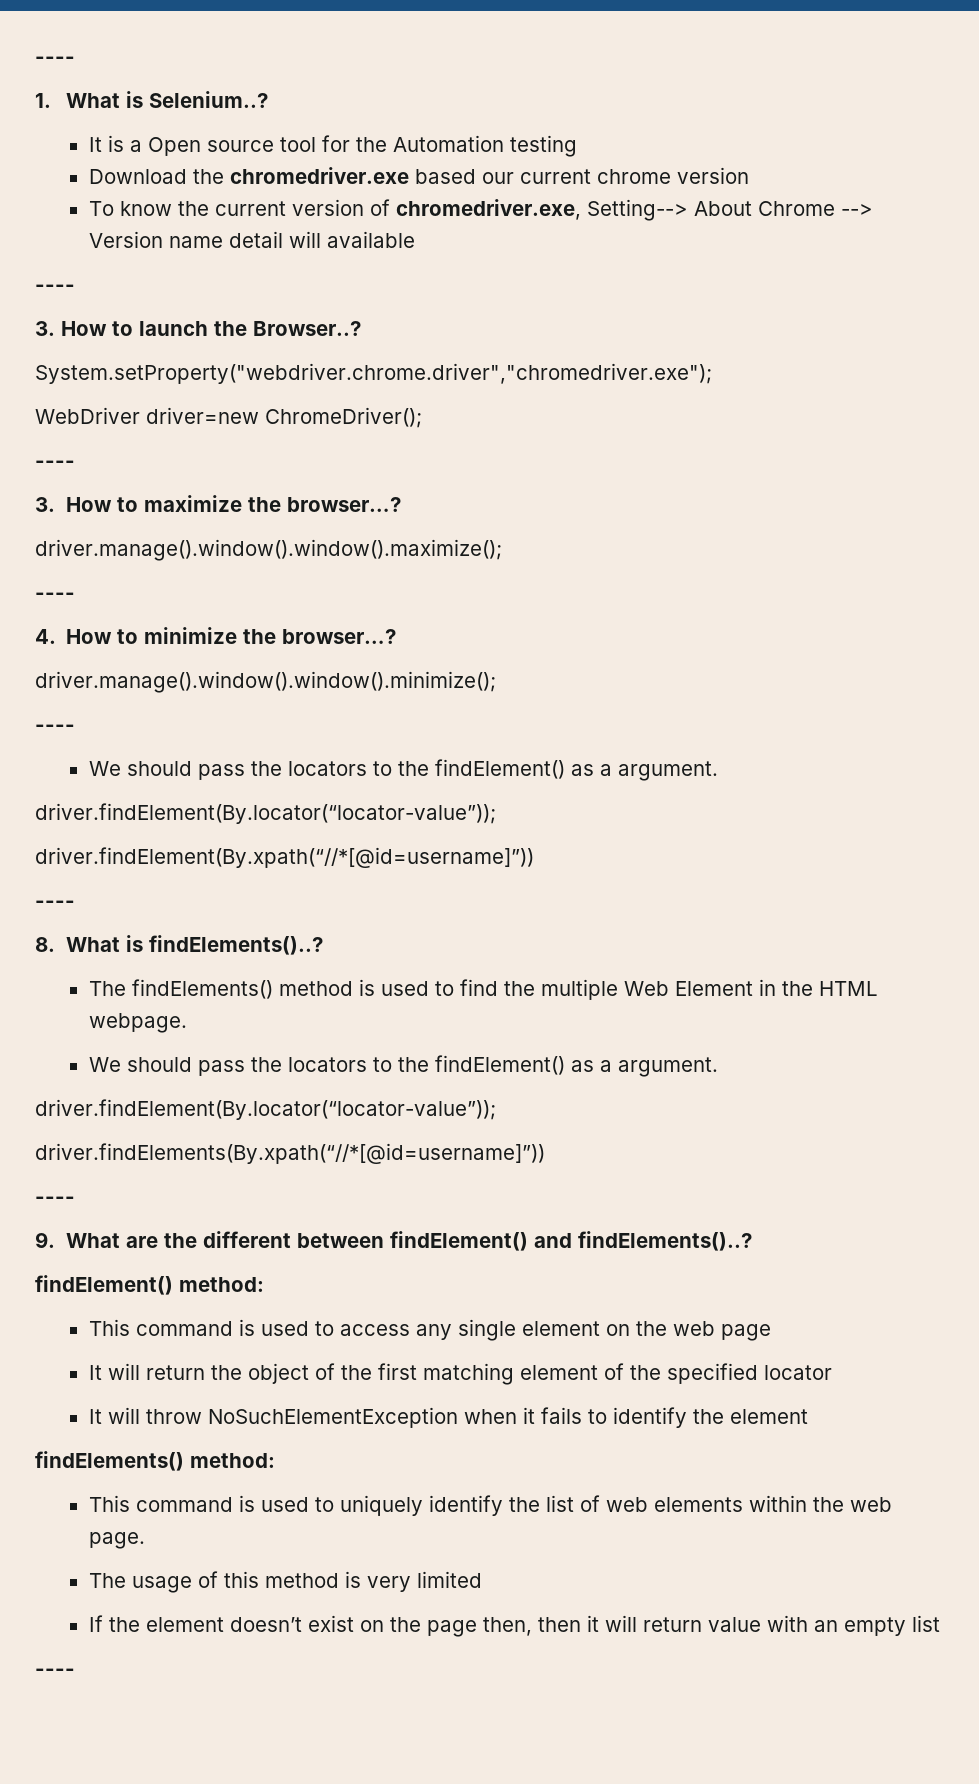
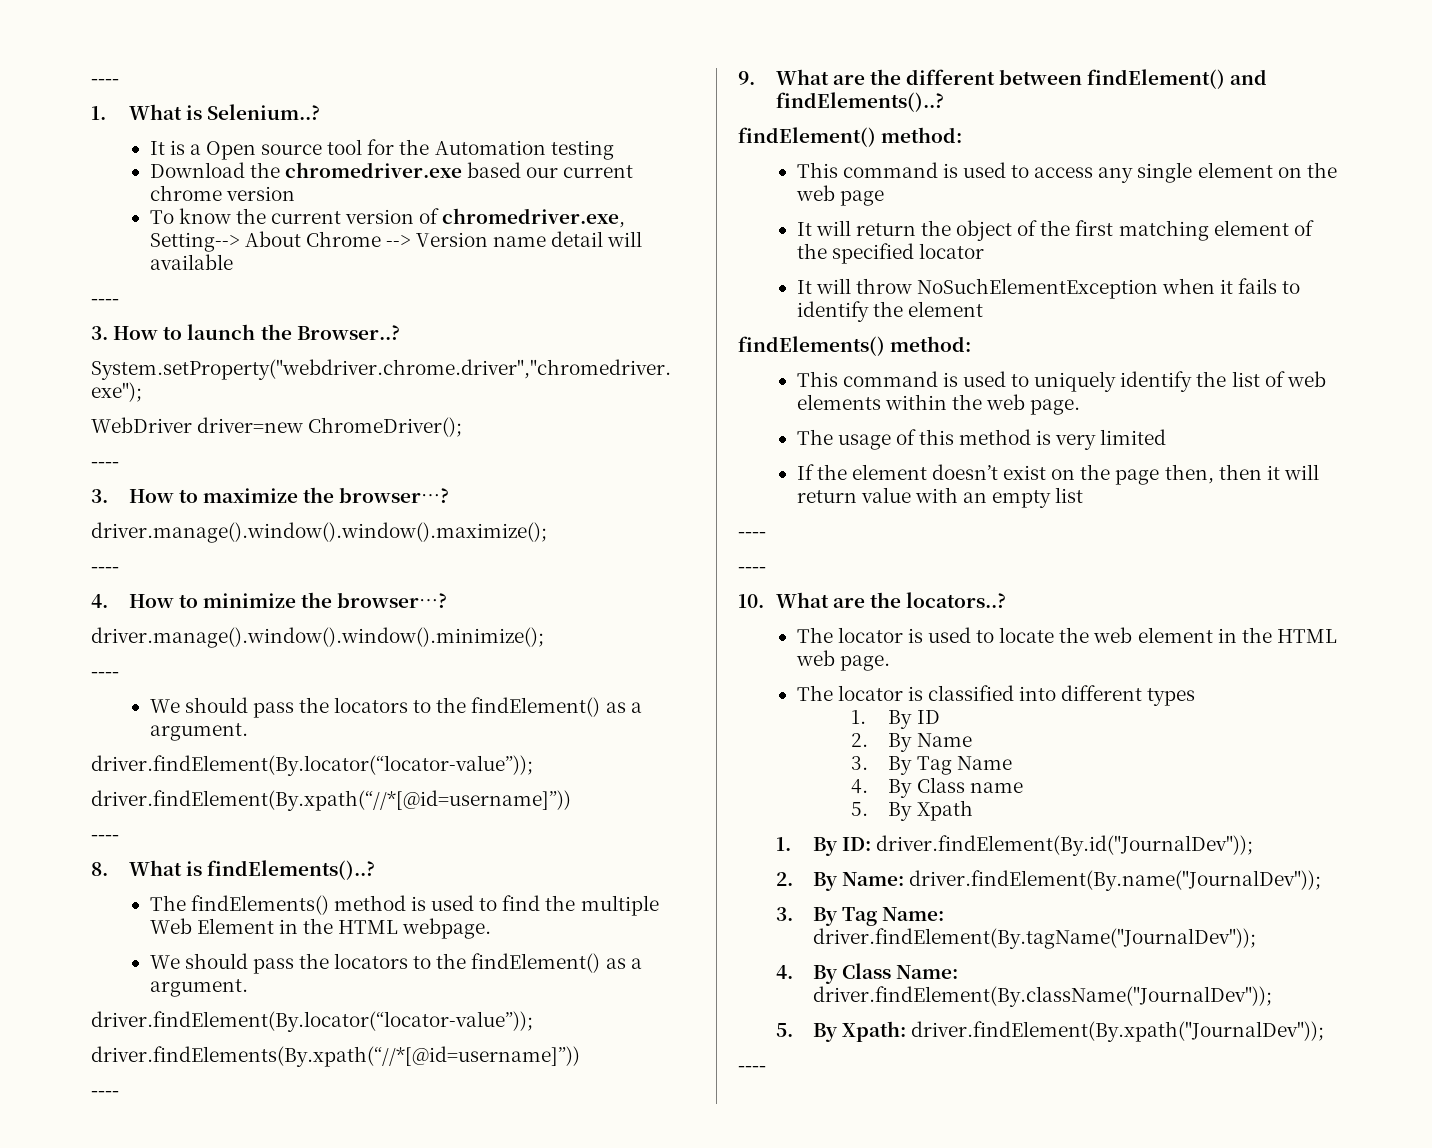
(75, 1672) none -> [738,567,766,573] [738,592,1007,608] [796,627,1337,643] [795,650,890,671] [796,685,1196,706] [850,710,940,729] [850,733,972,752] [850,756,1012,775] [850,777,1023,798] [850,800,973,821] [775,835,1254,856] [775,870,1322,891] [775,907,945,926] [813,928,1257,949] [775,963,959,984] [813,986,1273,1007] [775,1021,1325,1042] [738,1066,766,1072] // ---- // 10. What are the locators..? // The locator is used to locate the web element in the HTML web page. // The locator is classified into different types // 1. By ID // 2. By Name // 3. By Tag Name // 4. By Class name // 5. By Xpath // 1. By ID: driver.findElement(By.id("JournalDev")); // 2. By Name: driver.findElement(By.name("JournalDev")); // 3. By Tag Name: driver.findElement(By.tagName("JournalDev")); // 4. By Class Name: driver.findElement(By.className("JournalDev")); // 5. By Xpath: driver.findElement(By.xpath("JournalDev")); // ----

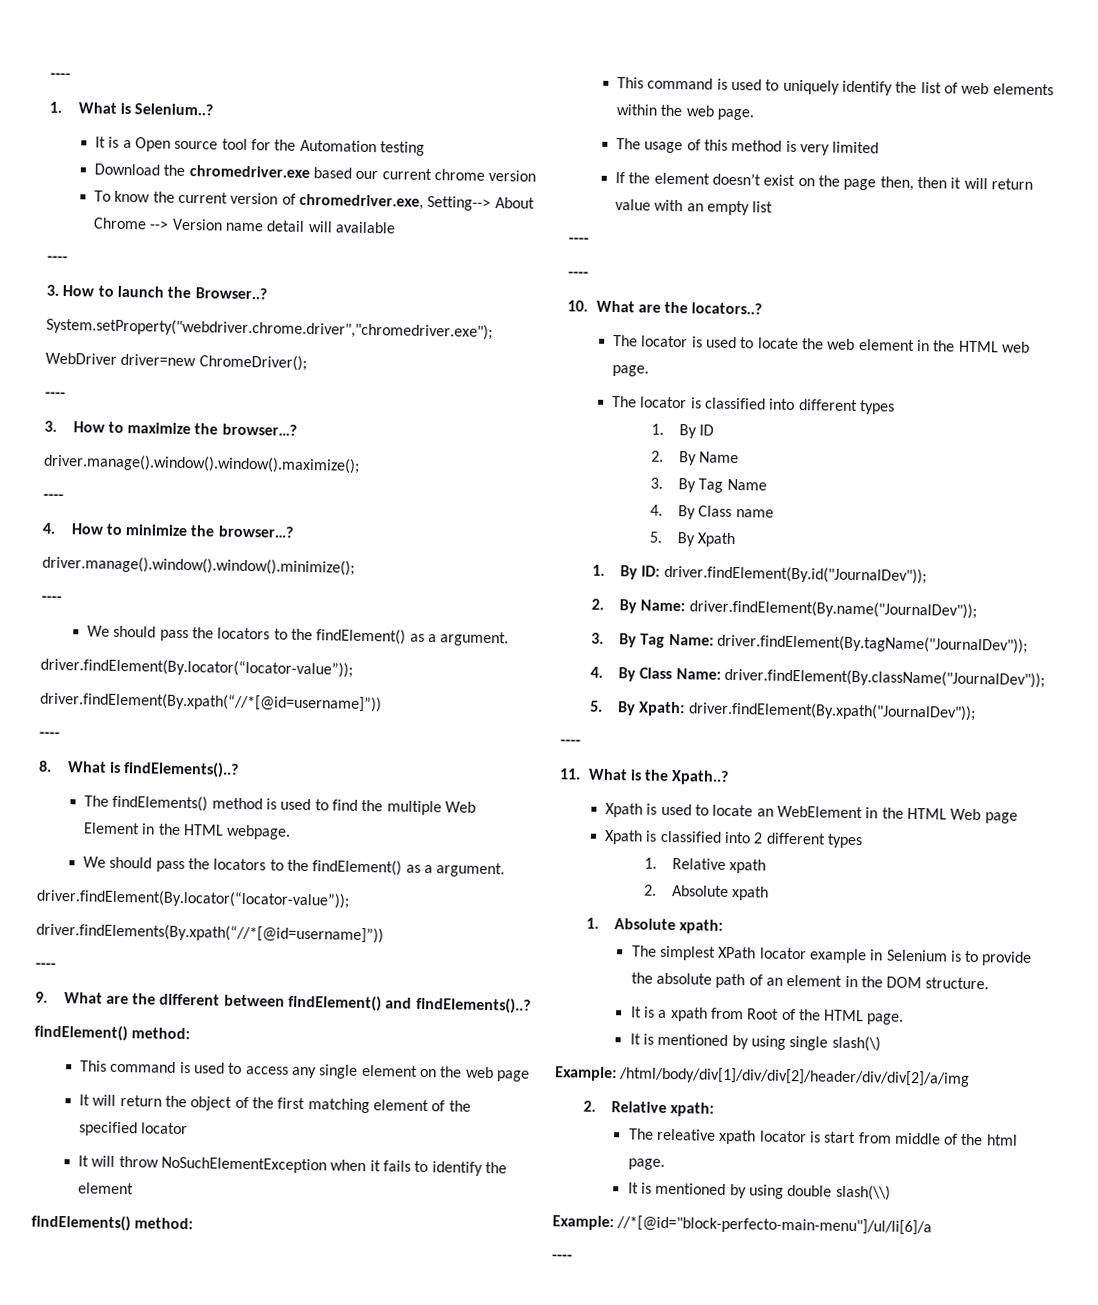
(766, 1069) none -> [559,768,730,785] [605,802,1018,824] [604,829,864,849] [643,857,767,874] [643,884,770,901] [585,917,724,934] [631,945,1033,966] [630,972,990,990] [630,1006,905,1025] [629,1033,881,1052] [554,1066,971,1087] [582,1100,715,1117] [628,1128,1018,1146] [627,1158,665,1170] [627,1182,891,1201] [552,1215,933,1236] [552,1254,573,1261] // 11. What is the Xpath..? // Xpath is used to locate an WebElement in the HTML Web page // Xpath is classified into 2 different types // 1. Relative xpath // 2. Absolute xpath // 1. Absolute xpath: // The simplest XPath locator example in Selenium is to provide the absolute path of an element in the DOM structure. // It is a xpath from Root of the HTML page. // It is mentioned by using single slash(\) // Example: /html/body/div[1]/div/div[2]/header/div/div[2]/a/img // 2. Relative xpath: // The releative xpath locator is start from middle of the html page. // It is mentioned by using double slash(\\) // Example: //*[@id="block-perfecto-main-menu"]/ul/li[6]/a // ----

